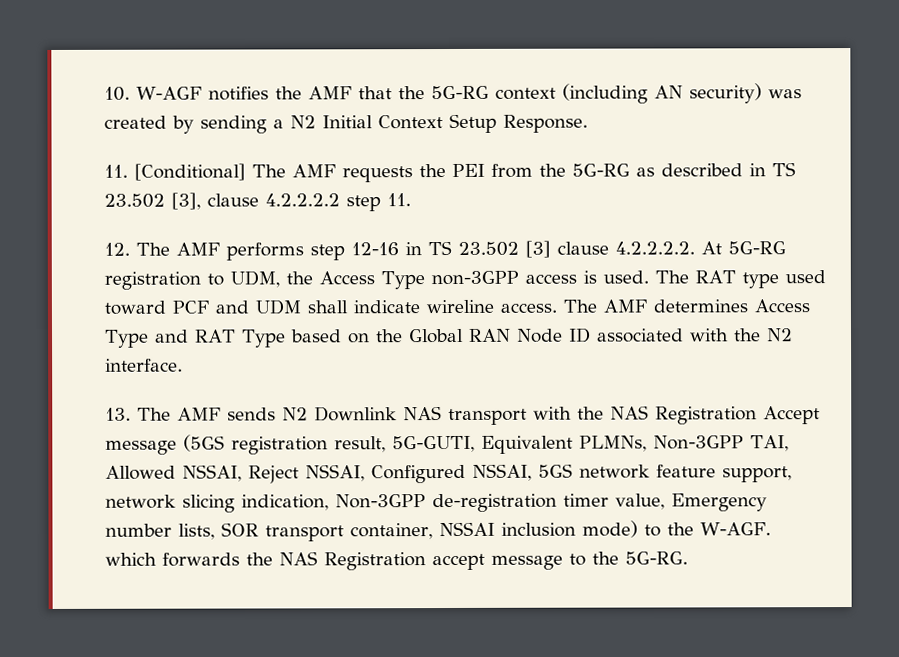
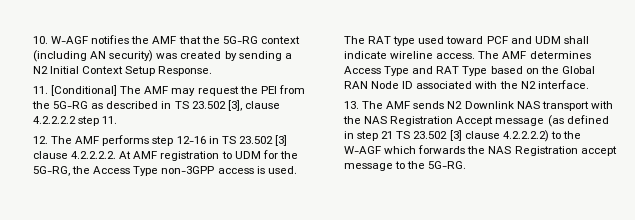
[341,166,413,183] requests -> [171,86,239,96] may request
[727,241,786,255] 5G-RG -> [133,151,158,159] AMF
[229,270,280,288] UDM, -> [234,150,298,159] [33,166,71,176] UDM for the 5G-RG,
[182,434,789,455] [104,463,792,484] [104,493,767,513] [104,520,771,542] (5GS registration result, 5G-GUTI, Equivalent PLMNs, Non-3GPP TAI, Allowed NSSAI, Reject NSSAI, Configured NSSAI, 5GS network feature support, network slicing indication, Non-3GPP de-registration timer value, Emergency number lists, SOR transport container, NSSAI inclusion mode) to the W-AGF. -> [547,115,609,127] [344,130,581,142] [344,146,382,154] (as defined in step 21 TS 23.502 [3] clause 4.2.2.2.2) to the W-AGF

